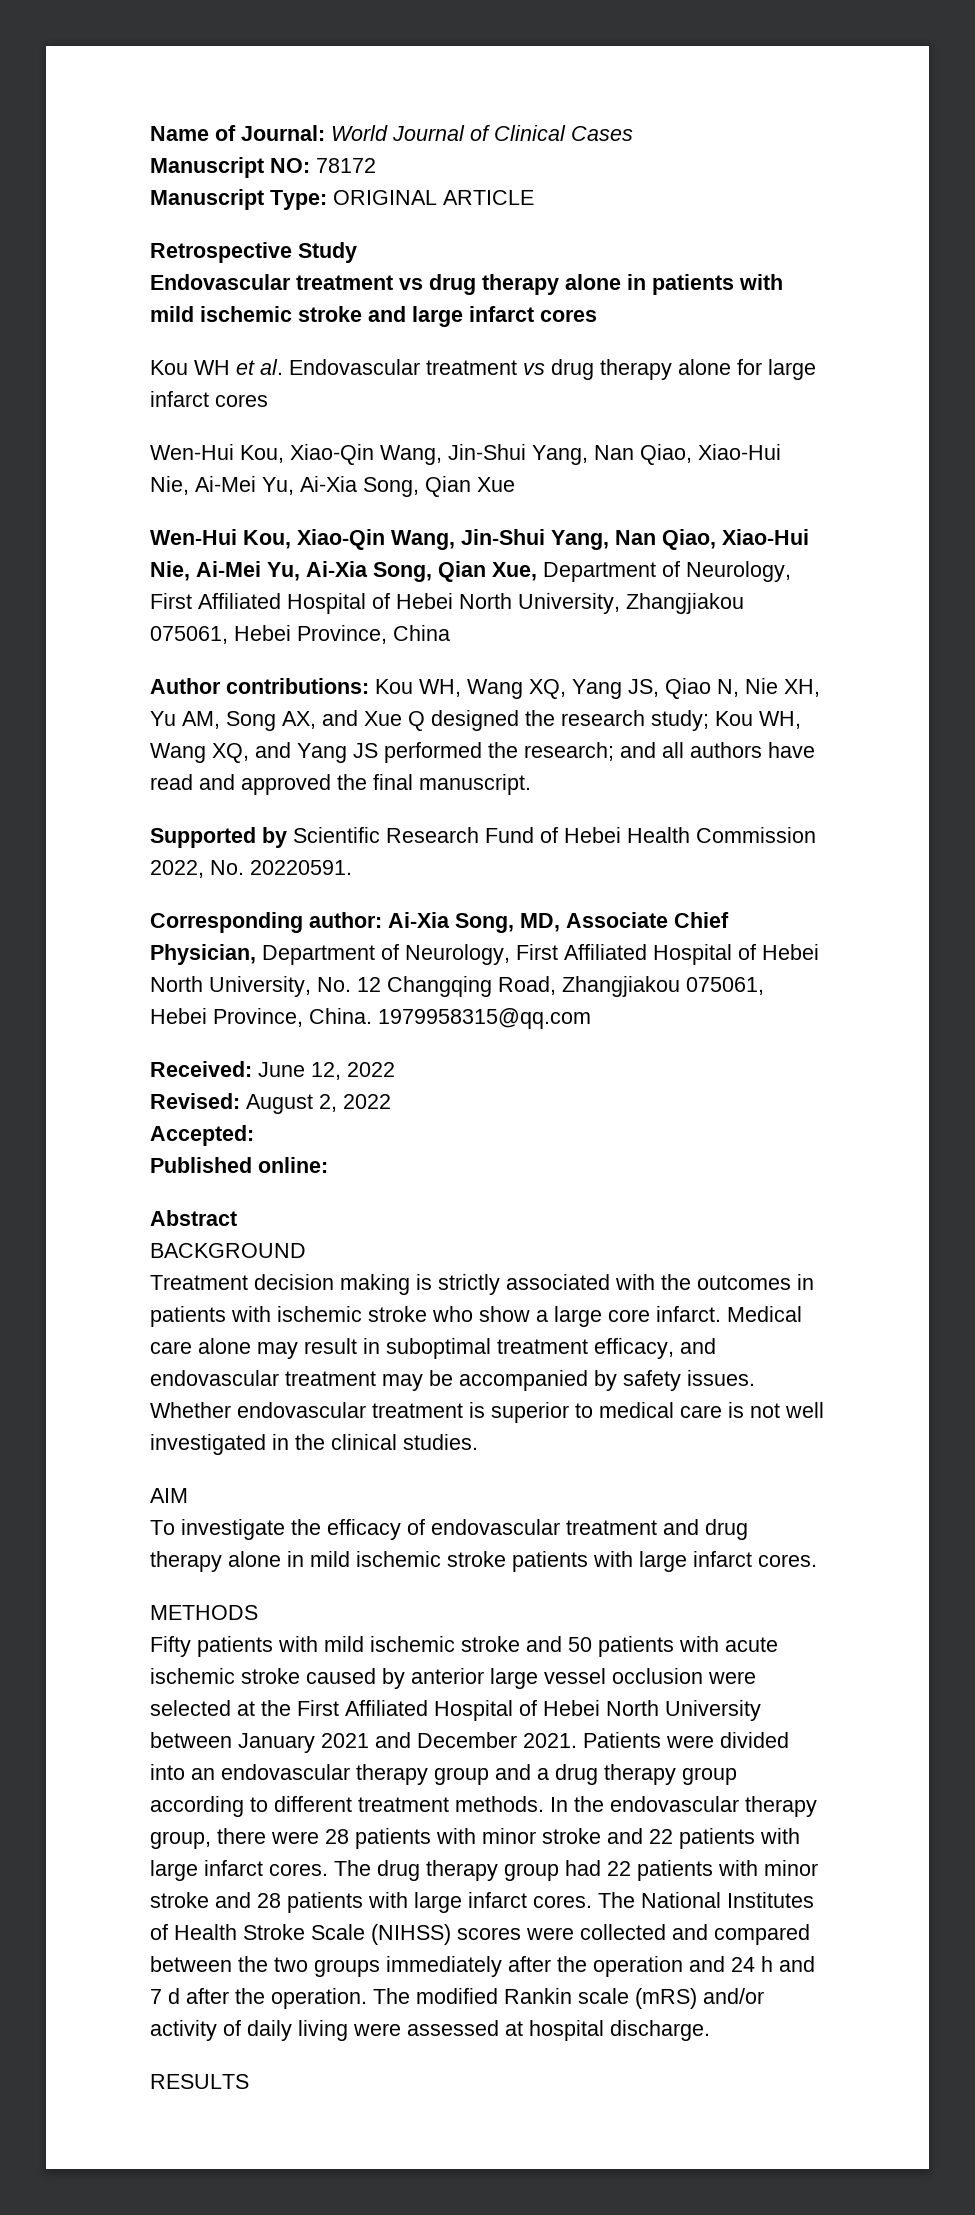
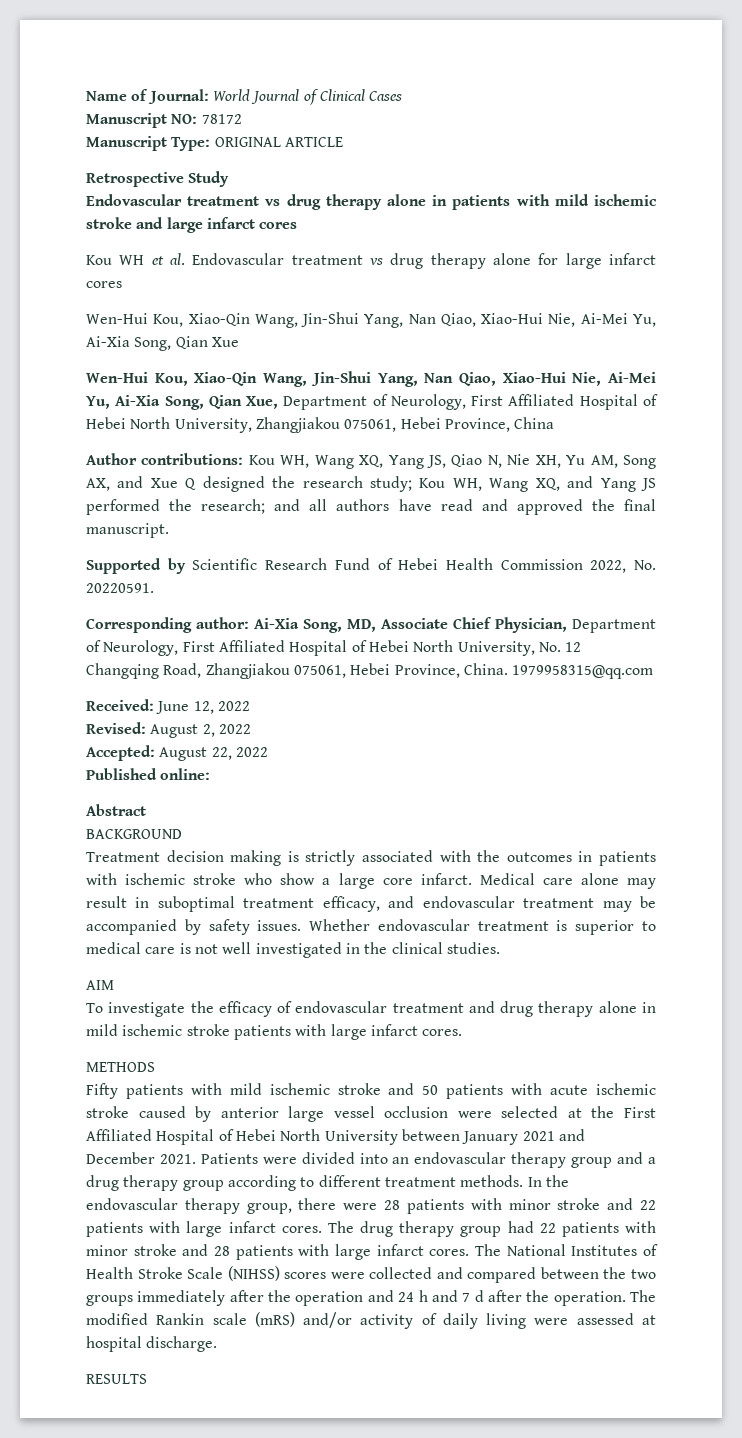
(254, 1135) none -> [159,747,268,761] August 22, 2022

